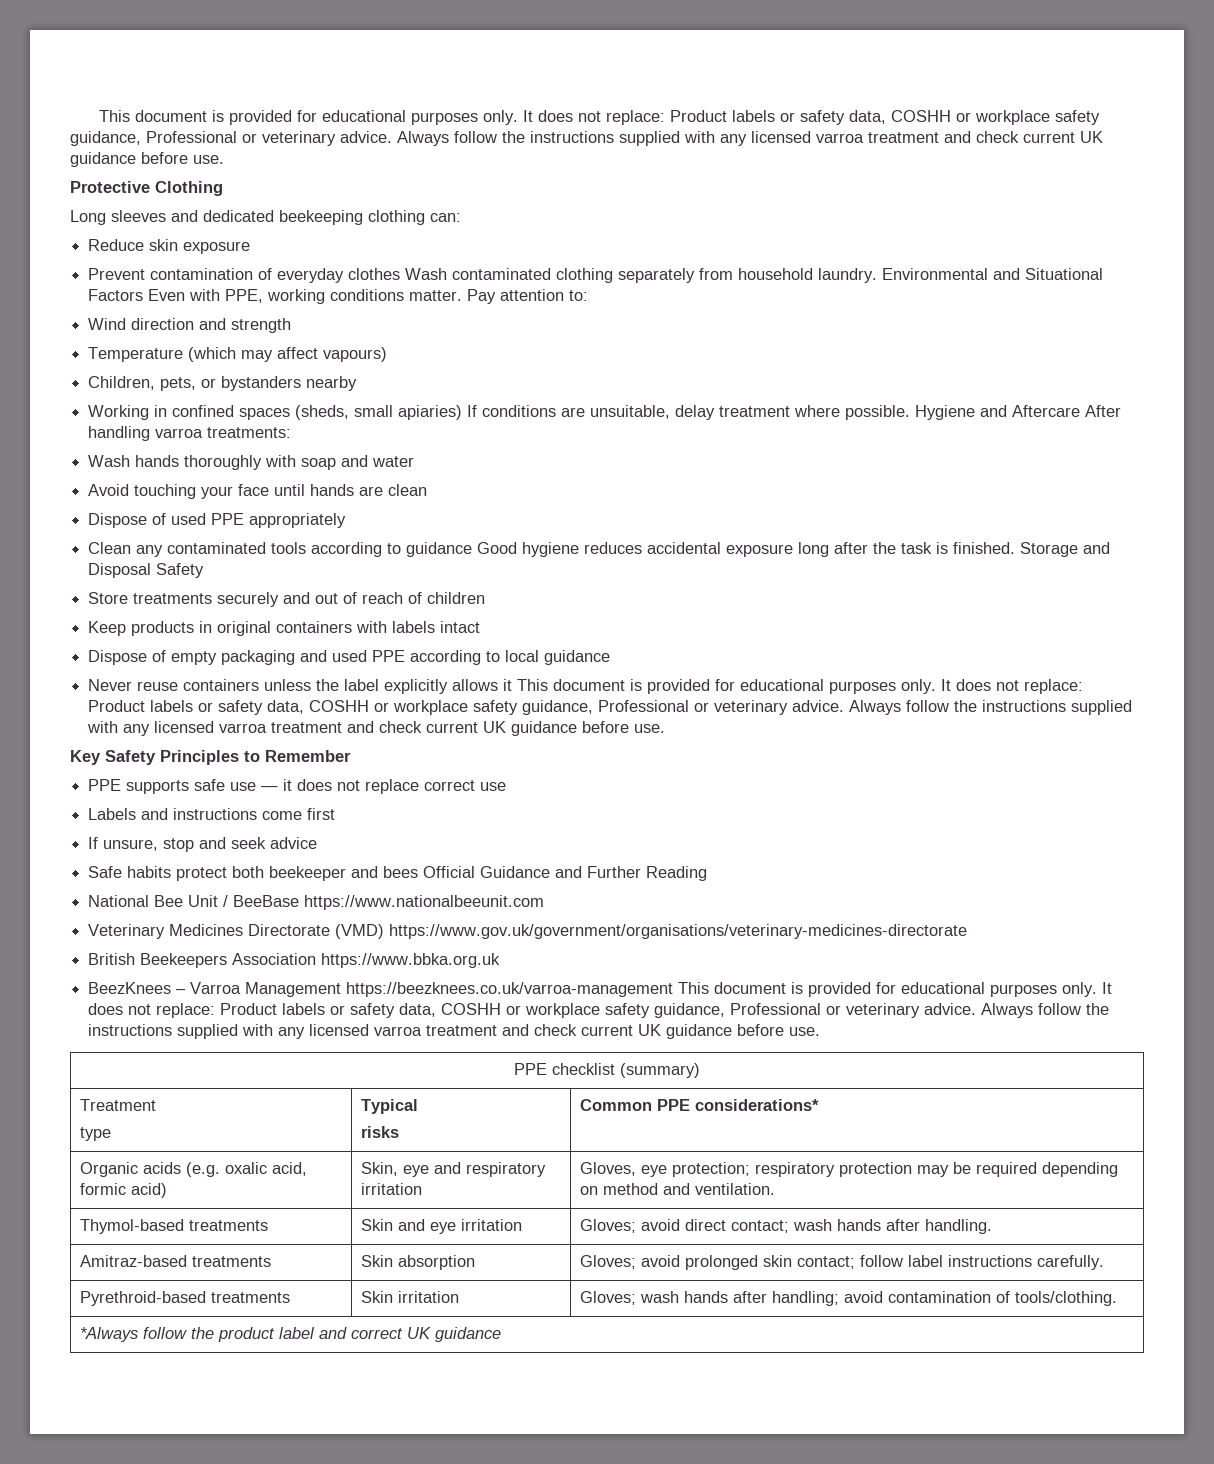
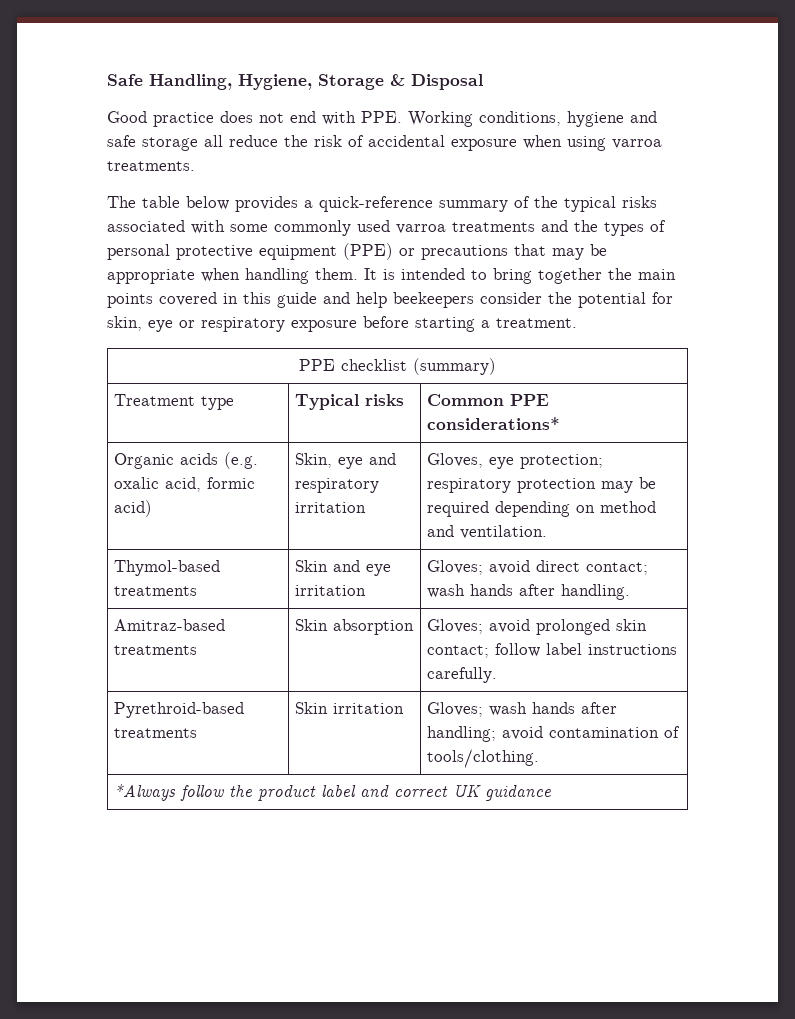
[98,110,1100,125] [70,131,1103,146] [70,152,224,167] [70,181,223,196] [70,210,461,225] [88,239,251,254] [88,268,1104,283] [88,289,589,304] [88,318,292,333] [88,347,388,362] [88,376,358,391] [88,405,1122,420] [88,426,292,441] [88,455,415,470] [88,484,428,499] [88,513,347,528] [88,542,1111,557] [88,563,205,578] [88,592,486,607] [88,621,481,636] [88,650,611,665] [88,679,1084,694] [88,700,1133,715] [87,721,666,736] [70,750,351,765] [88,779,507,794] [88,808,336,820] [88,837,318,852] [88,866,708,881] [88,895,545,910] [88,924,968,939] [88,953,501,968] [88,982,1113,997] [88,1003,1110,1018] [88,1024,821,1039] This document is provided for educational purposes only. It does not replace: Product labels or safety data, COSHH or workplace safety guidance, Professional or veterinary advice. Always follow the instructions supplied with any licensed varroa treatment and check current UK guidance before use. // Protective Clothing // Long sleeves and dedicated beekeeping clothing can: // Reduce skin exposure // Prevent contamination of everyday clothes Wash contaminated clothing separately from household laundry. Environmental and Situational Factors Even with PPE, working conditions matter. Pay attention to: // Wind direction and strength // Temperature (which may affect vapours) // Children, pets, or bystanders nearby // Working in confined spaces (sheds, small apiaries) If conditions are unsuitable, delay treatment where possible. Hygiene and Aftercare After handling varroa treatments: // Wash hands thoroughly with soap and water // Avoid touching your face until hands are clean // Dispose of used PPE appropriately // Clean any contaminated tools according to guidance Good hygiene reduces accidental exposure long after the task is finished. Storage and Disposal Safety // Store treatments securely and out of reach of children // Keep products in original containers with labels intact // Dispose of empty packaging and used PPE according to local guidance // Never reuse containers unless the label explicitly allows it This document is provided for educational purposes only. It does not replace: Product labels or safety data, COSHH or workplace safety guidance, Professional or veterinary advice. Always follow the instructions supplied with any licensed varroa treatment and check current UK guidance before use. // Key Safety Principles to Remember // PPE supports safe use — it does not replace correct use // Labels and instructions come first // If unsure, stop and seek advice // Safe habits protect both beekeeper and bees Official Guidance and Further Reading // National Bee Unit / BeeBase https://www.nationalbeeunit.com // Veterinary Medicines Directorate (VMD) https://www.gov.uk/government/organisations/veterinary-medicines-directorate // British Beekeepers Association https://www.bbka.org.uk // BeezKnees – Varroa Management https://beezknees.co.uk/varroa-management This document is provided for educational purposes only. It does not replace: Product labels or safety data, COSHH or workplace safety guidance, Professional or veterinary advice. Always follow the instructions supplied with any licensed varroa treatment and check current UK guidance before use. -> [107,74,483,90] [107,111,657,127] [107,135,662,151] [107,161,195,171] [107,196,657,212] [107,220,666,236] [107,243,607,260] [107,268,676,284] [107,292,673,308] [107,316,577,332] Safe Handling, Hygiene, Storage & Disposal // Good practice does not end with PPE. Working conditions, hygiene and safe storage all reduce the risk of accidental exposure when using varroa treatments. // The table below provides a quick-reference summary of the typical risks associated with some commonly used varroa treatments and the types of personal protective equipment (PPE) or precautions that may be appropriate when handling them. It is intended to bring together the main points covered in this guide and help beekeepers consider the potential for skin, eye or respiratory exposure before starting a treatment.
(157, 1105) // -> (195, 400) none
(419, 1106) // -> (359, 402) none

